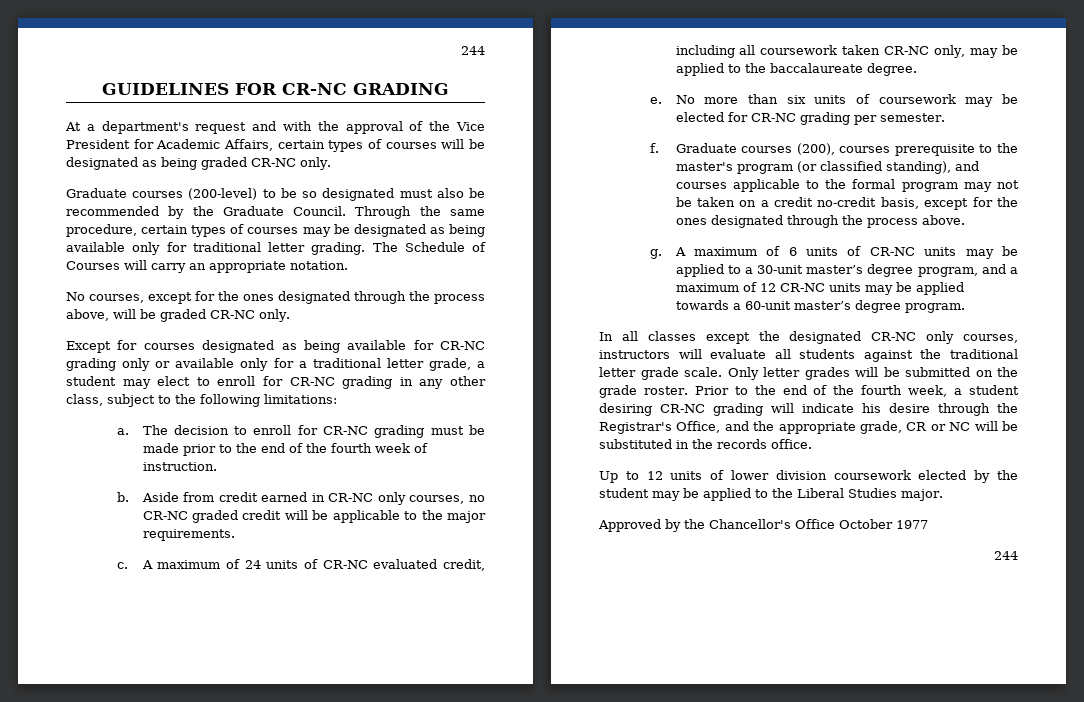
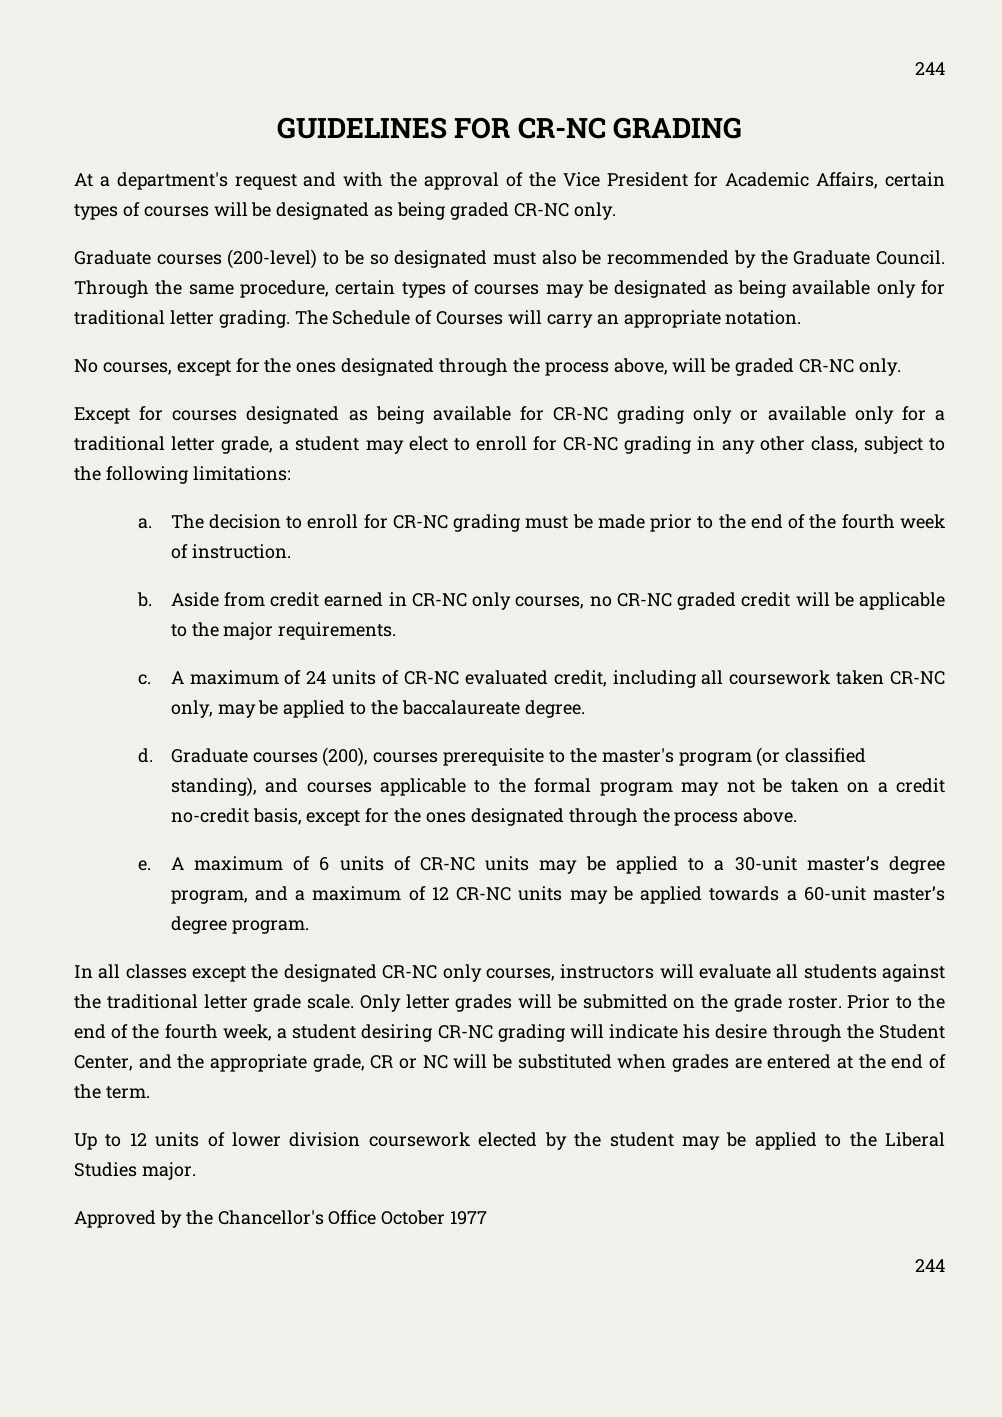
[650,94,1019,107] [675,112,945,125] [650,143,660,153] e. No more than six units of coursework may be elected for CR-NC grading per semester. // f. -> [138,748,154,763] d.
[650,249,663,259] g. -> [138,860,152,871] e.
[599,421,721,434] Registrar's Office, -> [879,1024,945,1039] [74,1055,133,1071] Student Center,
[676,439,812,449] in the records office. -> [617,1054,946,1072] [74,1084,150,1099] when grades are entered at the end of the term.

